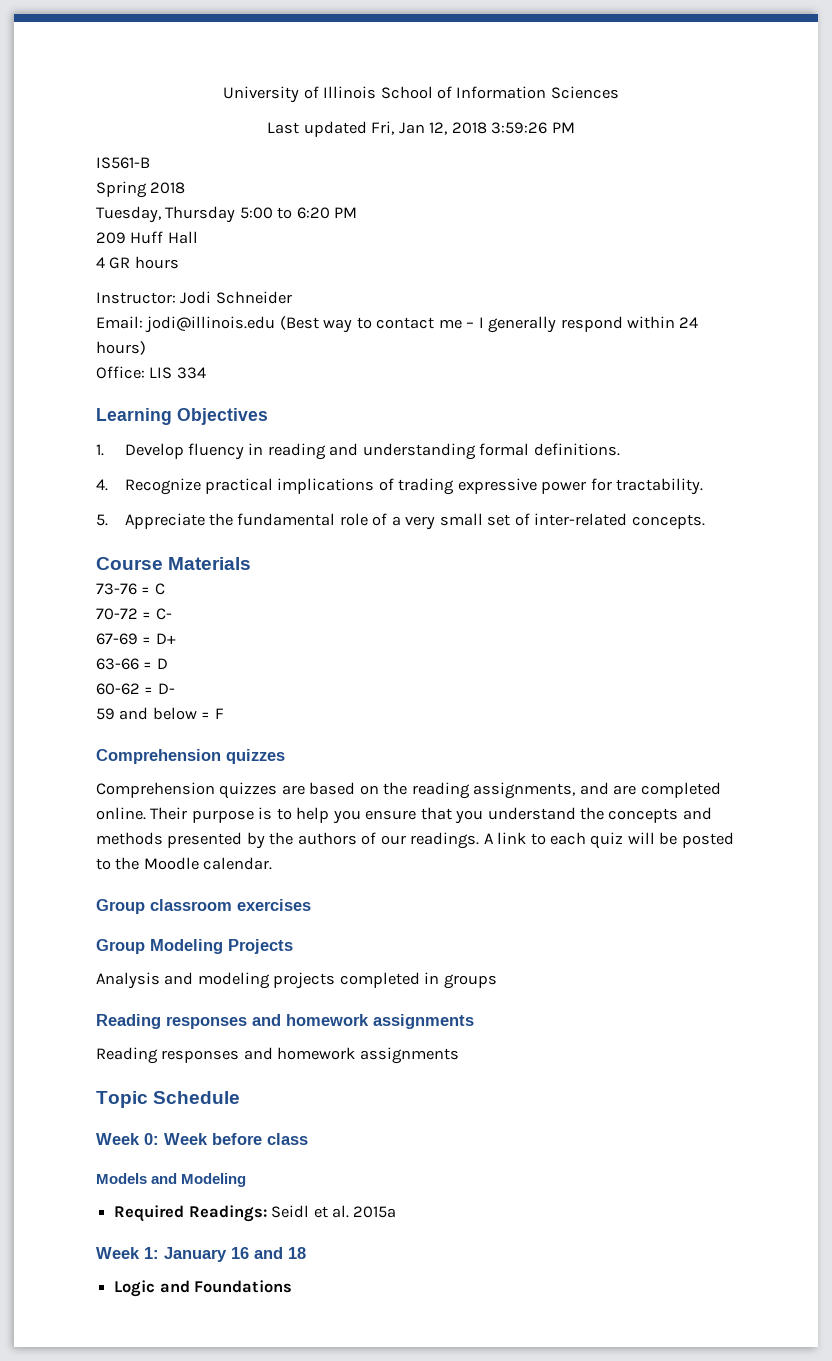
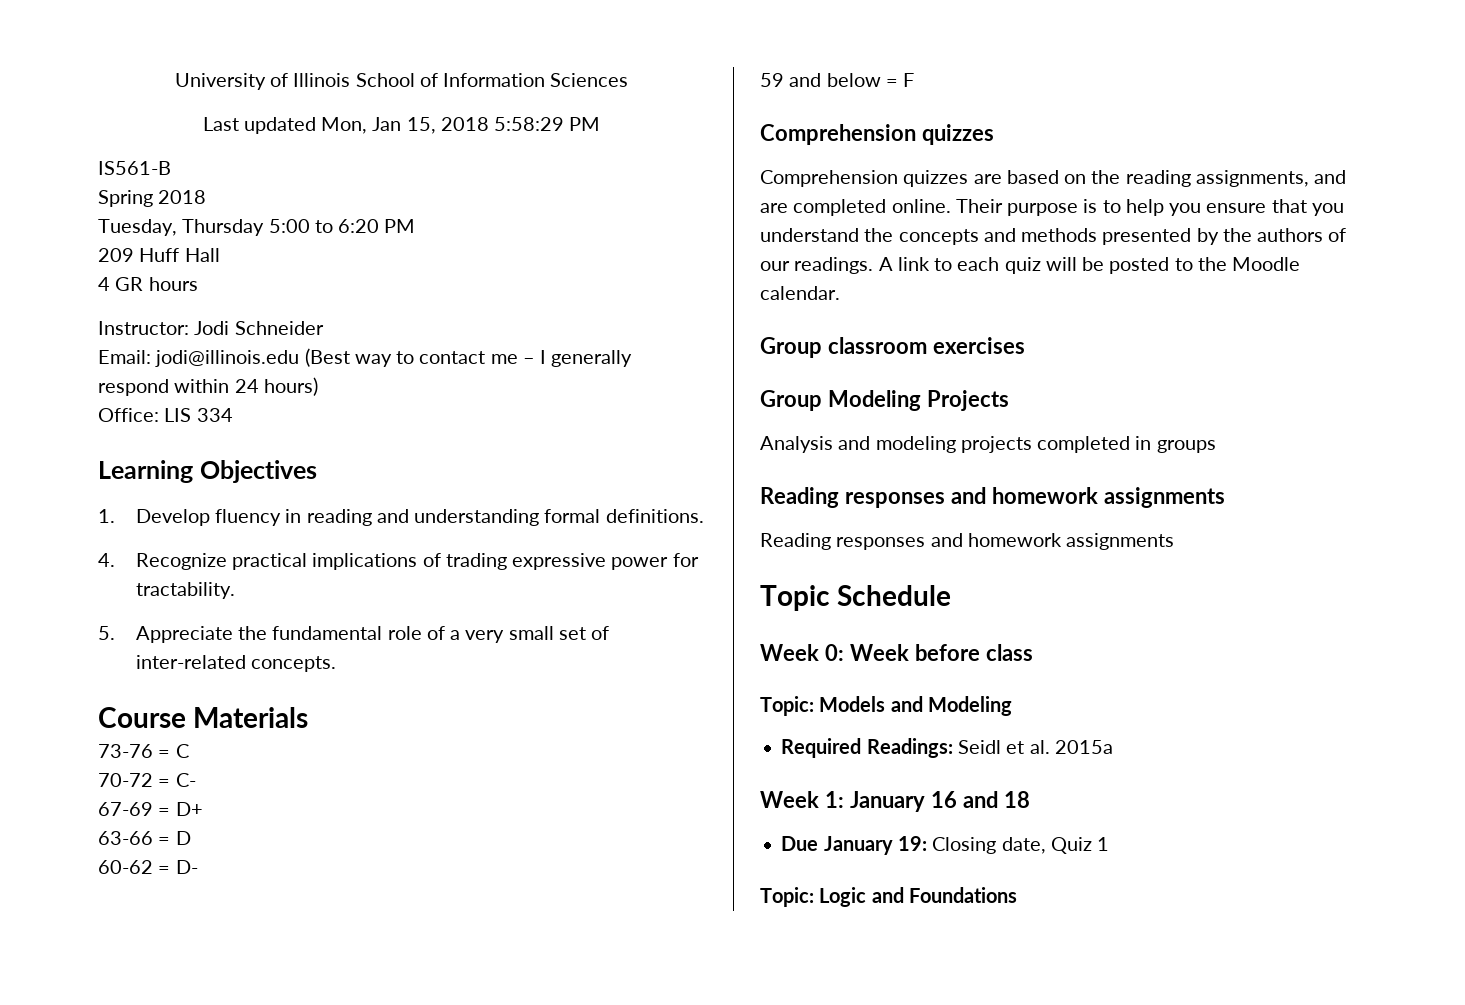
[371,121,548,135] Fri, Jan 12, 2018 3:59:26 -> [321,117,565,134] Mon, Jan 15, 2018 5:58:29
(308, 1139) none -> [760,696,814,716] Topic:
(306, 1253) none -> [781,836,1110,855] [760,887,814,907] Due January 19: Closing date, Quiz 1 // Topic:

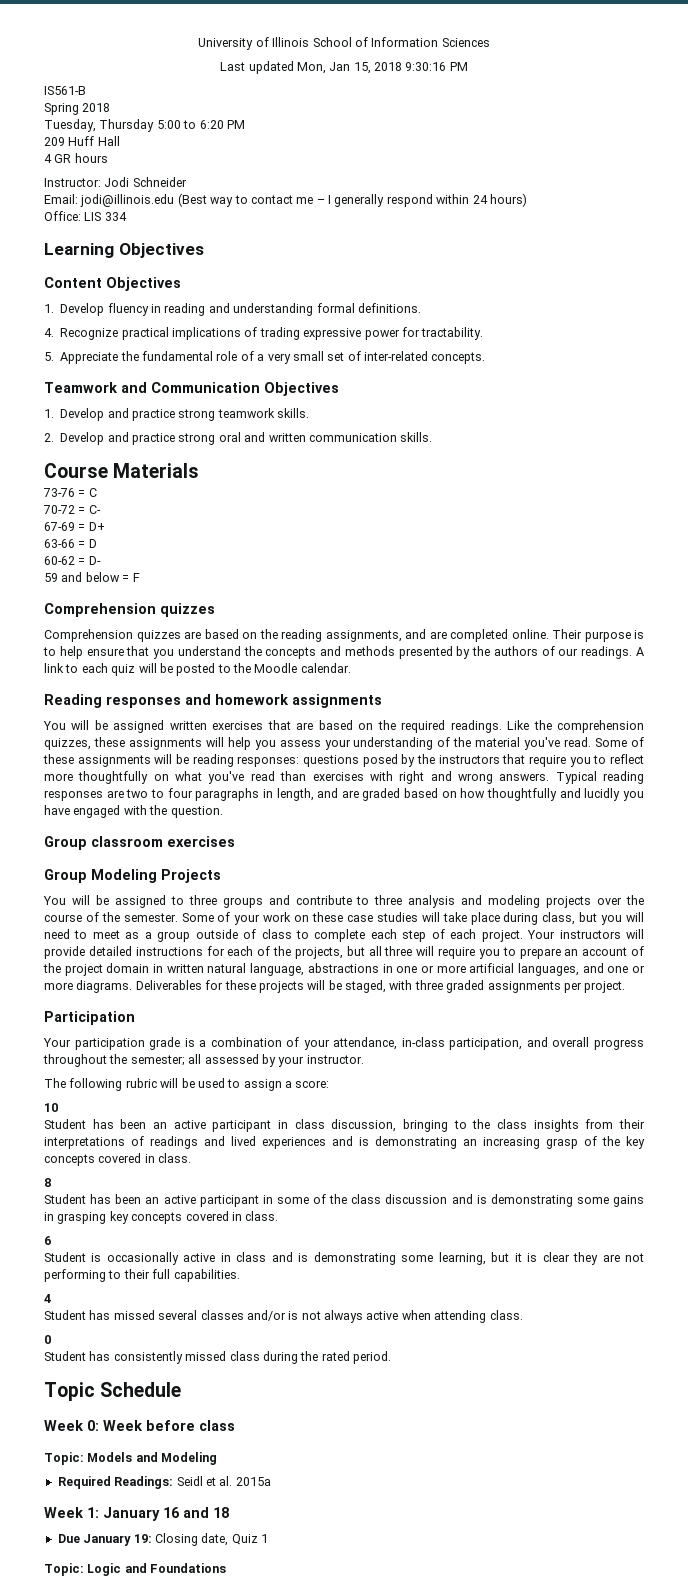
[494,117,565,131] 5:58:29 -> [405,62,447,71] 9:30:16
(317, 471) none -> [44,277,181,291] // Content Objectives
(337, 664) none -> [44,382,339,396] [44,408,310,421] [44,432,433,445] // Teamwork and Communication Objectives // 1. Develop and practice strong teamwork skills. // 2. Develop and practice strong oral and written communication skills.
[1169,203,1202,216] you -> (83, 652) none
(840, 293) none -> [44,694,382,708] [43,720,644,733] [44,737,644,750] [43,754,644,767] [44,771,644,784] [44,788,644,801] [44,805,223,818] // Reading responses and homework assignments // You will be assigned written exercises that are based on the required readings. Like the comprehension quizzes, these assignments will help you assess your understanding of the material you've read. Some of these assignments will be reading responses: questions posed by the instructors that require you to reflect more thoughtfully on what you've read than exercises with right and wrong answers. Typical reading responses are two to four paragraphs in length, and are graded based on how thoughtfully and lucidly you have engaged with the question.
[760,436,1216,453] [760,487,1225,508] [760,533,1175,550] Analysis and modeling projects completed in groups // Reading responses and homework assignments // Reading responses and homework assignments -> [43,895,644,908] [44,912,645,925] [44,929,645,942] [44,946,644,959] [43,963,645,976] [44,980,626,993] [44,1011,135,1025] [43,1037,645,1050] [43,1054,364,1067] [44,1078,330,1091] [44,1103,58,1112] [44,1119,645,1132] [44,1136,645,1149] [44,1153,192,1166] [44,1178,51,1187] [44,1194,644,1207] [44,1211,279,1224] [44,1236,51,1245] [44,1252,645,1265] [44,1269,240,1282] [44,1294,51,1303] [44,1310,523,1323] [44,1335,51,1344] [44,1351,391,1364] You will be assigned to three groups and contribute to three analysis and modeling projects over the course of the semester. Some of your work on these case studies will take place during class, but you will need to meet as a group outside of class to complete each step of each project. Your instructors will provide detailed instructions for each of the projects, but all three will require you to prepare an account of the project domain in written natural language, abstractions in one or more artificial languages, and one or more diagrams. Deliverables for these projects will be staged, with three graded assignments per project. // Participation // Your participation grade is a combination of your attendance, in-class participation, and overall progress throughout the semester; all assessed by your instructor. // The following rubric will be used to assign a score: // 10 // Student has been an active participant in class discussion, bringing to the class insights from their interpretations of readings and lived experiences and is demonstrating an increasing grasp of the key concepts covered in class. // 8 // Student has been an active participant in some of the class discussion and is demonstrating some gains in grasping key concepts covered in class. // 6 // Student is occasionally active in class and is demonstrating some learning, but it is clear they are not performing to their full capabilities. // 4 // Student has missed several classes and/or is not always active when attending class. // 0 // Student has consistently missed class during the rated period.

